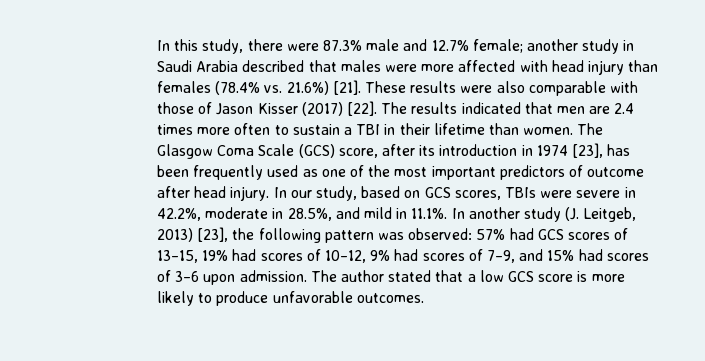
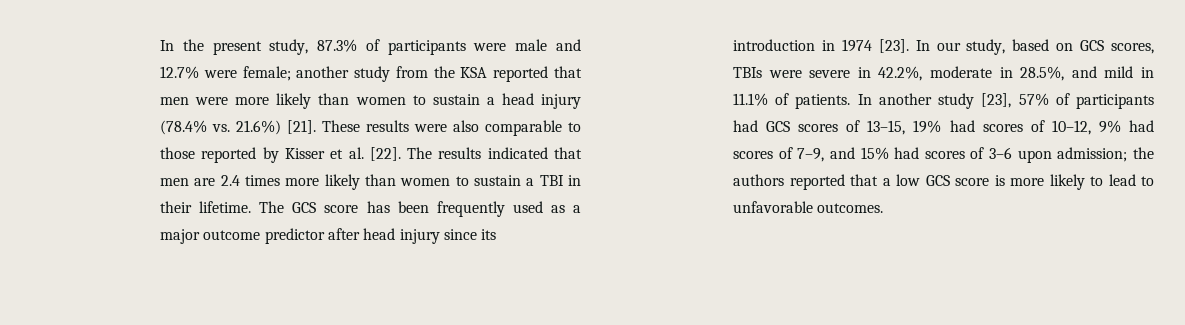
[157,39,363,54] In this study, there were 87.3% -> [160,39,507,55] In the present study, 87.3% of participants were
(469, 45) none -> [203,70,237,78] were
[623,40,635,51] [157,60,659,75] [157,81,212,93] in Saudi Arabia described that males were more affected with head injury than females -> [395,66,582,82] [160,93,581,109] from the KSA reported that men were more likely than women to sustain a head injury
[609,81,638,93] [157,102,343,116] with those of Jason Kisser (2017) -> [568,122,582,132] [160,147,364,163] to those reported by Kisser et al.
[234,123,271,135] often -> [324,174,451,190] likely than women
[433,123,604,135] [157,143,603,159] lifetime than women. The Glasgow Coma Scale (GCS) score, after its introduction in 1974 [23], -> [199,201,359,213] lifetime. The GCS score
[321,165,645,180] [157,186,270,201] one of the most important predictors of outcome after head injury. -> [572,205,581,213] [160,228,497,244] [733,39,909,53] a major outcome predictor after head injury since its introduction in 1974 [23].
[411,207,637,222] [157,227,506,243] 11.1%. In another study (J. Leitgeb, 2013) [23], the following pattern was observed: 57% -> [733,93,1154,109] 11.1% of patients. In another study [23], 57% of participants
[239,270,432,282] admission. The author stated -> [1057,147,1154,162] [733,174,845,190] admission; the authors reported
[216,291,269,306] produce -> [1108,174,1154,186] lead to

